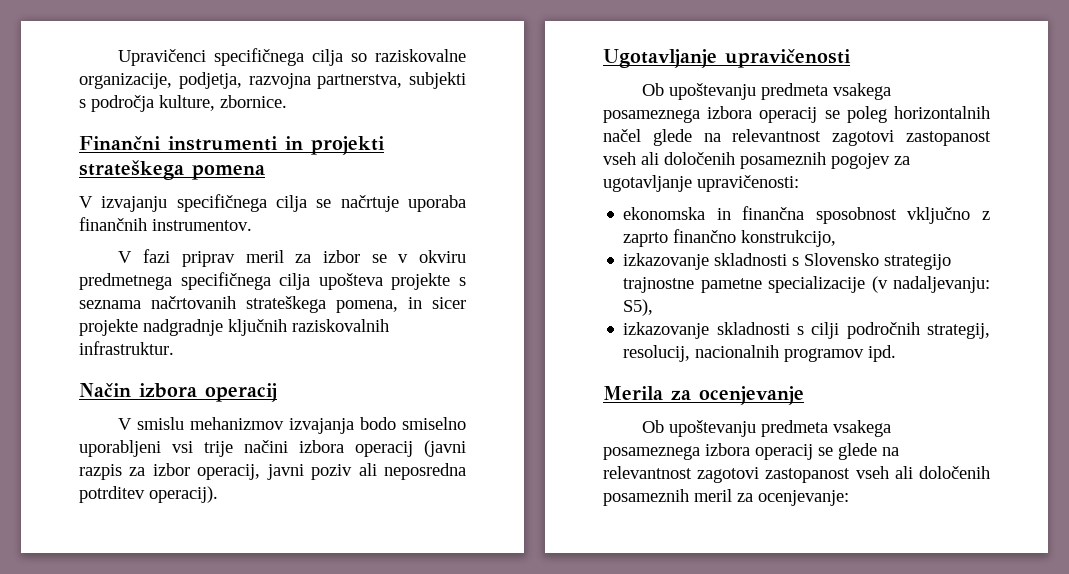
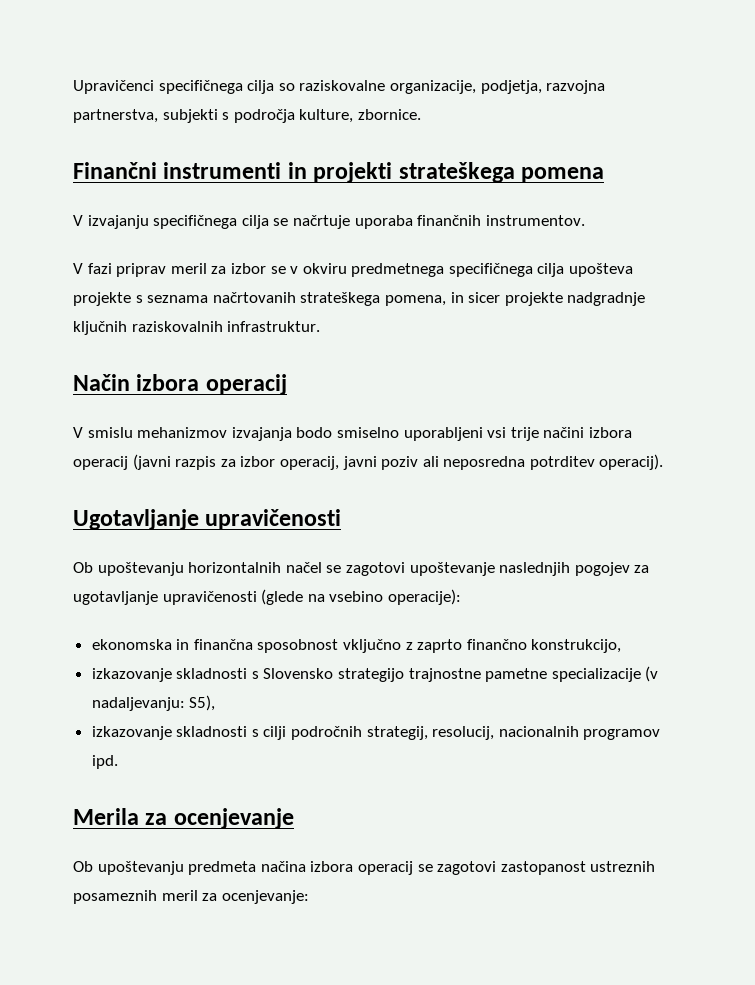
[761,83,892,100] [603,106,990,123] [603,129,991,146] [603,152,910,169] [603,175,799,192] predmeta vsakega posameznega izbora operacij se poleg horizontalnih načel glede na relevantnost zagotovi zastopanost vseh ali določenih posameznih pogojev za ugotavljanje upravičenosti: -> [188,562,650,576] [73,589,461,605] horizontalnih načel se zagotovi upoštevanje naslednjih pogojev za ugotavljanje upravičenosti (glede na vsebino operacije):
[833,420,892,437] [603,443,899,460] [603,466,990,483] vsakega posameznega izbora operacij se glede na relevantnost zagotovi zastopanost vseh ali določenih -> [260,861,656,875] načina izbora operacij se zagotovi zastopanost ustreznih

